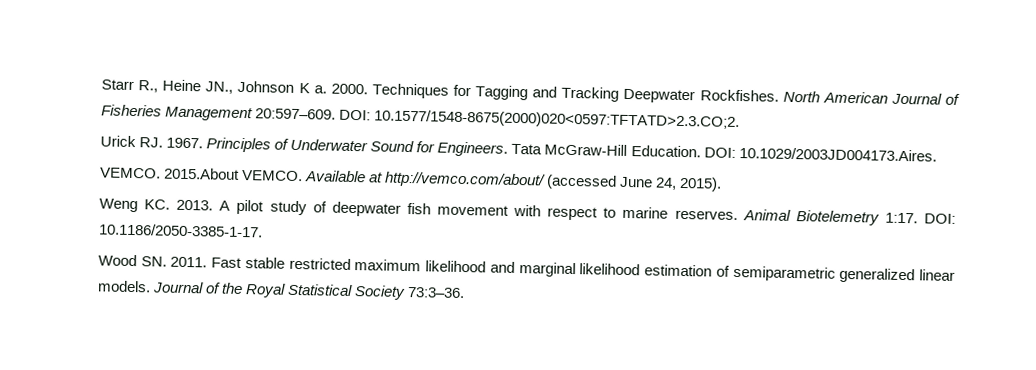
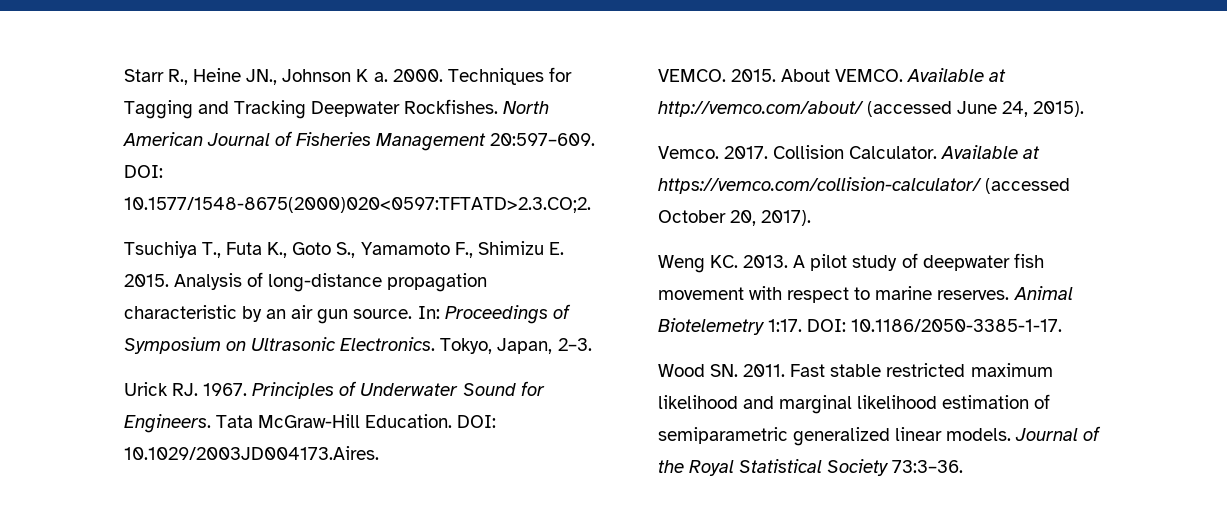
(741, 120) none -> [123,241,564,258] [123,272,488,292] [123,304,571,324] [123,337,592,354] // Tsuchiya T., Futa K., Goto S., Yamamoto F., Shimizu E. 2015. Analysis of long-distance propagation characteristic by an air gun source. In: Proceedings of Symposium on Ultrasonic Electronics. Tokyo, Japan, 2–3.
[164,167,241,180] 2015.About -> [730,69,831,82] 2015. About
(723, 184) none -> [657,145,1041,159] [657,177,1070,194] [657,210,812,226] // Vemco. 2017. Collision Calculator. Available at https://vemco.com/collision-calculator/ (accessed October 20, 2017).

